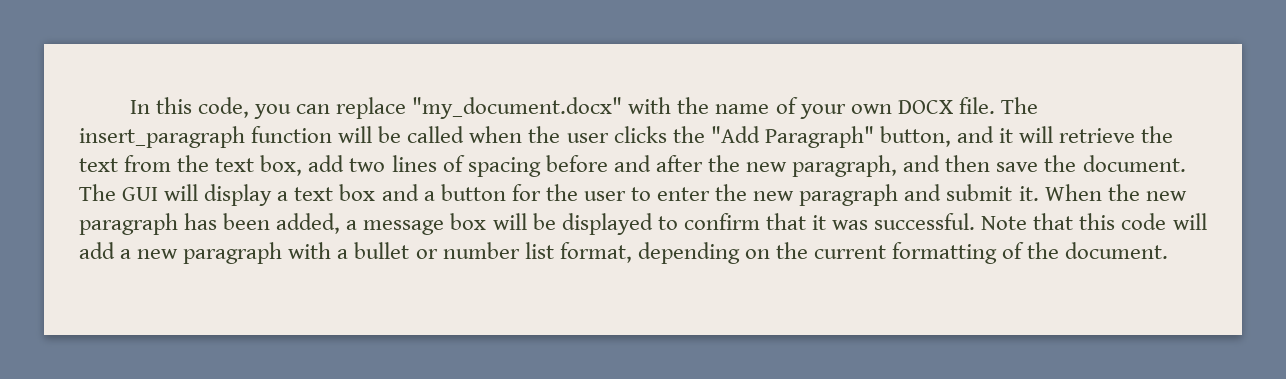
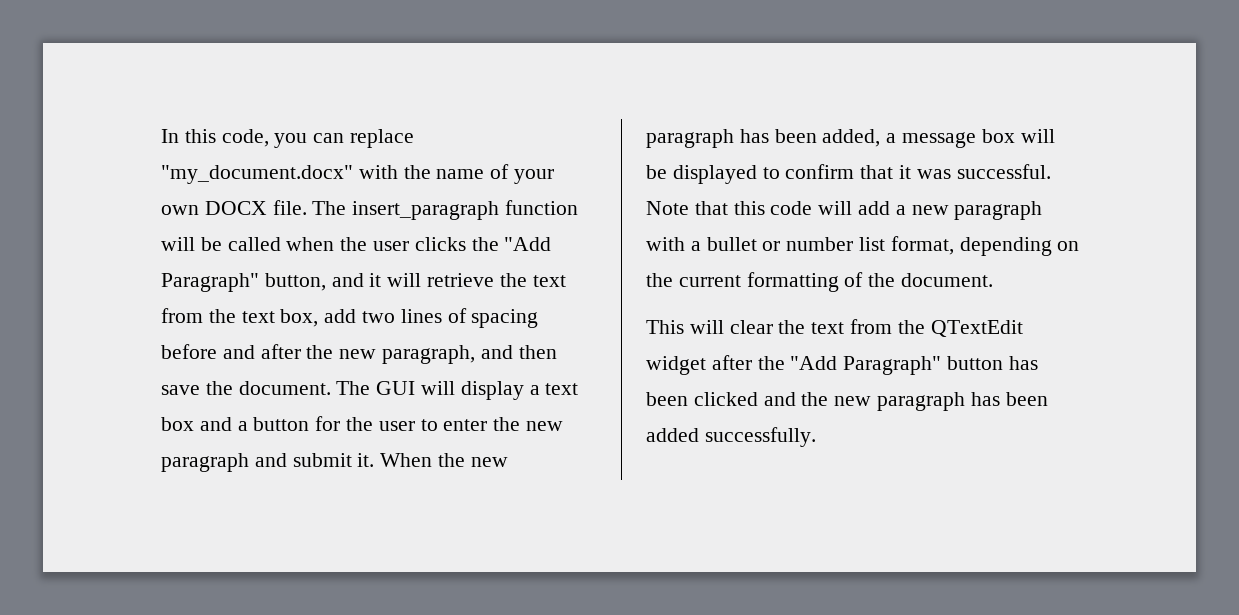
(1169, 250) none -> [646,319,1023,337] [646,355,1038,375] [646,392,1048,411] [646,427,816,447] // This will clear the text from the QTextEdit widget after the "Add Paragraph" button has been clicked and the new paragraph has been added successfully.

